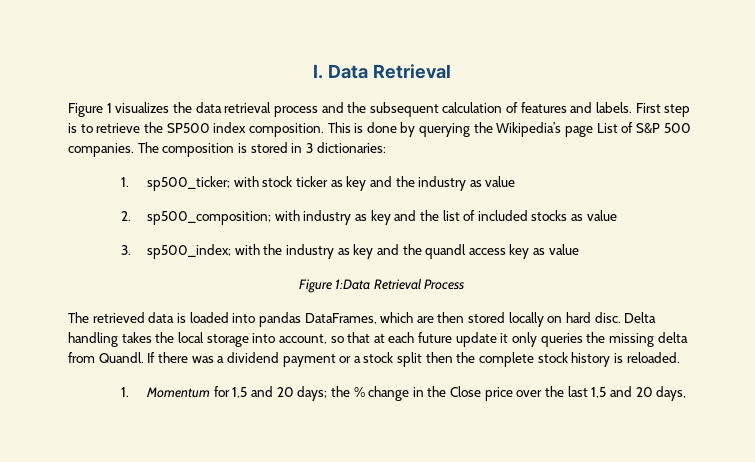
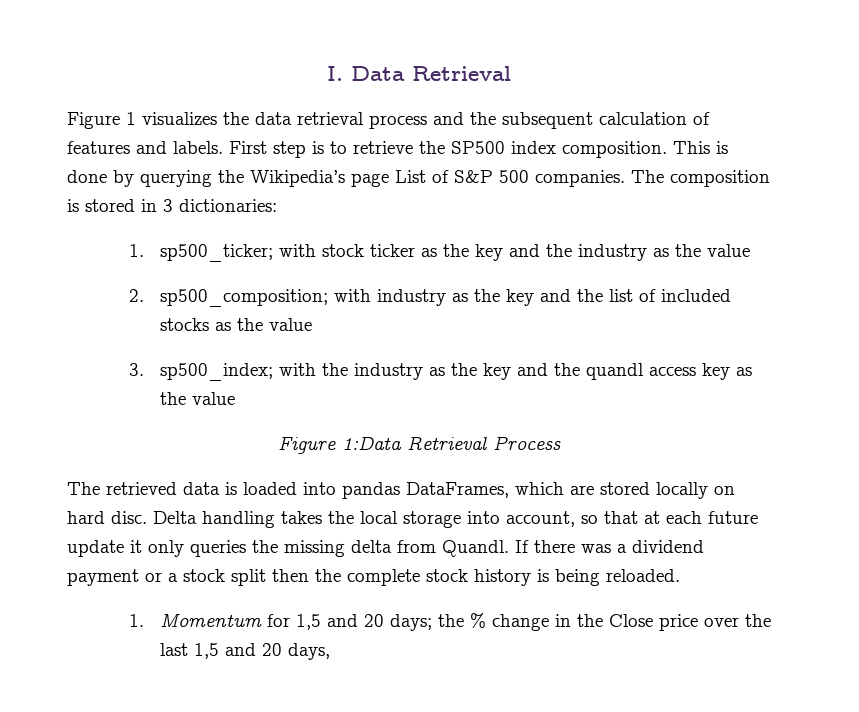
(343, 183) none -> [442,244,469,257] the
(482, 183) none -> [674,244,701,257] the
(367, 217) none -> [473,289,500,302] the
(584, 217) none -> [236,318,263,331] the
(350, 251) none -> [450,363,477,376] the
(546, 251) none -> [159,392,186,405] the
[437,312,465,323] then -> (594, 490) none
(623, 358) none -> [555,569,600,586] being

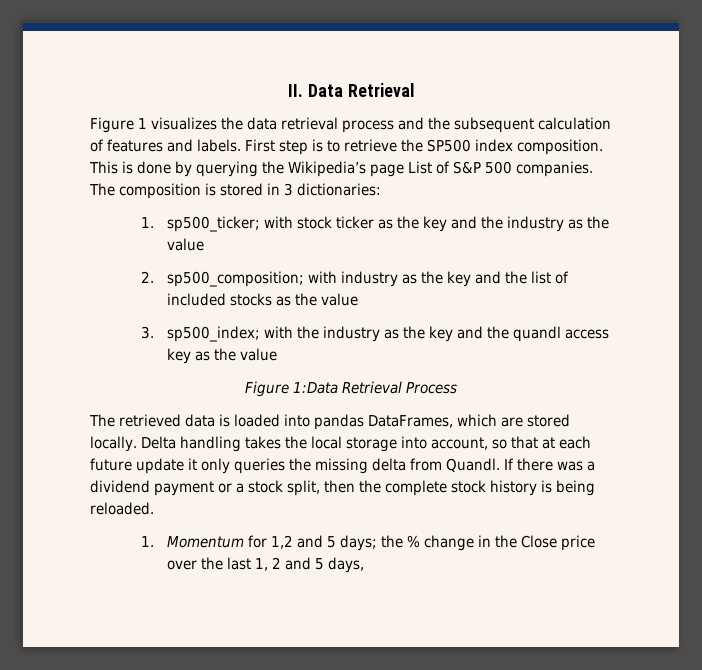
[327,66,343,81] I. -> [288,84,304,97] II.
[656,482,735,499] [67,511,147,524] locally on hard disc. -> [90,436,137,452] locally.
[231,569,266,586] split -> [287,480,320,496] split,
[295,614,384,630] 1,5 and 20 -> [270,535,336,549] 1,2 and 5
[193,643,282,659] 1,5 and 20 -> [254,557,324,571] 1, 2 and 5

